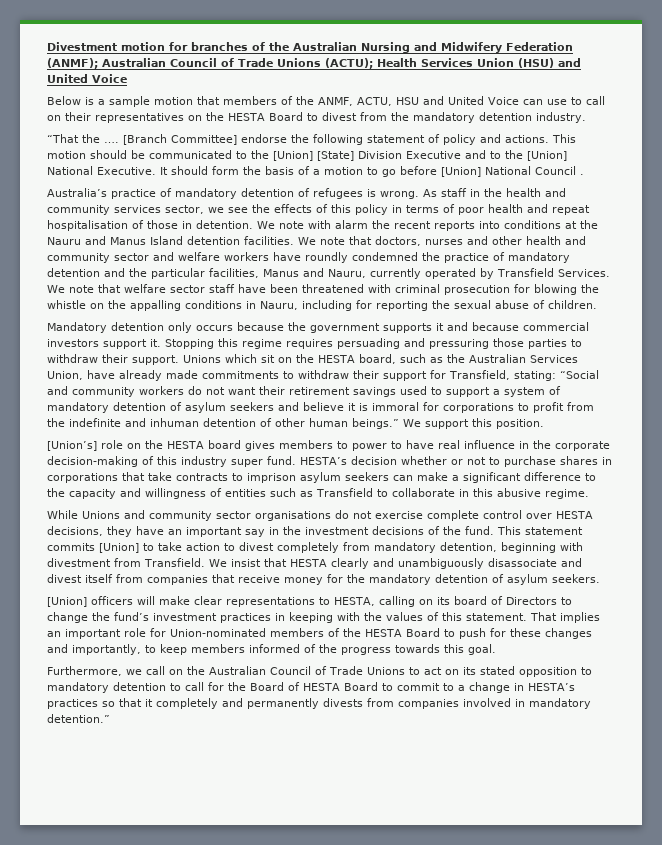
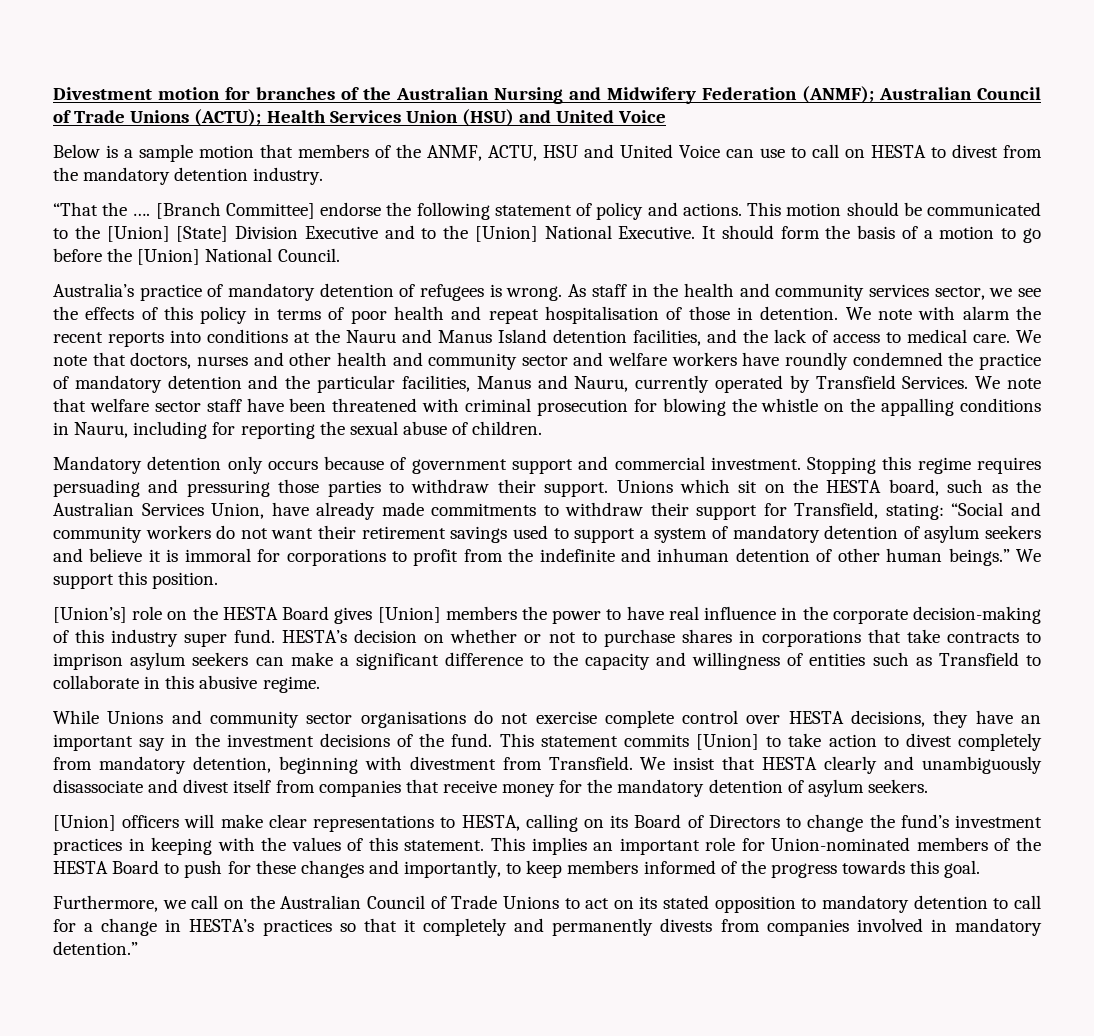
[65,112,303,123] their representatives on the HESTA Board -> [871,145,926,158] HESTA
[441,166,584,177] [Union] National Council . -> [107,248,340,265] the [Union] National Council.
[244,236,294,245] facilities. -> [633,329,1010,346] facilities, and the lack of access to medical care.
[288,322,589,333] [47,339,161,349] the government supports it and because commercial investors support it. -> [390,456,801,474] of government support and commercial investment.
[208,440,348,451] board gives members to -> [282,606,547,624] Board gives [Union] members the
(397, 460) none -> [424,634,445,643] on
[454,596,487,605] board -> [634,814,682,828] Board
[530,612,557,621] That -> [490,837,525,851] This
[228,682,454,691] the Board of HESTA Board to commit to -> (76, 925) none

